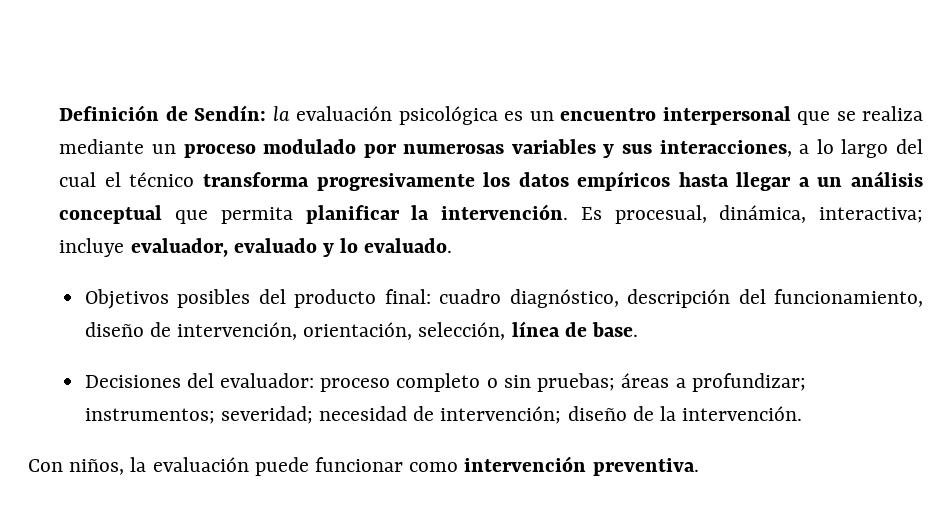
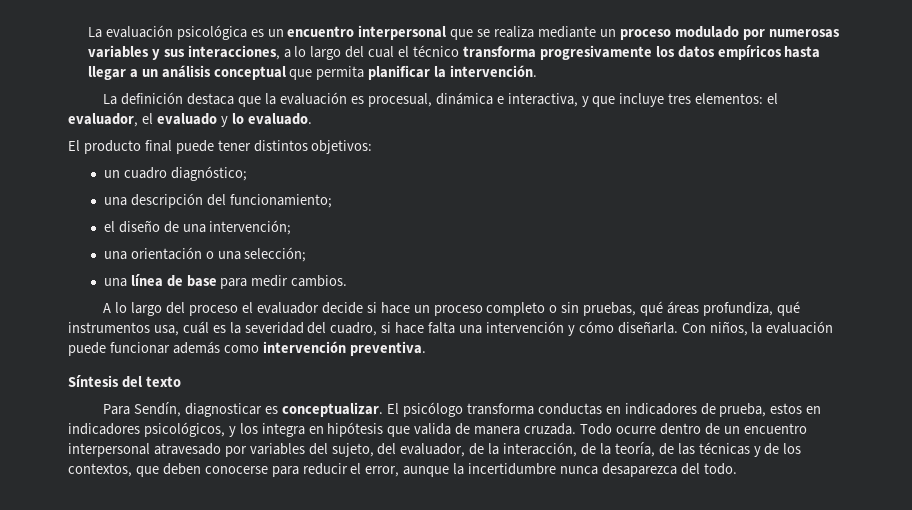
[59,105,290,121] Definición de Sendín: la -> [87,27,102,38] La
[580,205,923,224] [59,238,453,257] [84,289,923,309] [84,321,639,340] [84,373,806,392] [84,406,803,424] Es procesual, dinámica, interactiva; incluye evaluador, evaluado y lo evaluado. // Objetivos posibles del producto final: cuadro diagnóstico, descripción del funcionamiento, diseño de intervención, orientación, selección, línea de base. // Decisiones del evaluador: proceso completo o sin pruebas; áreas a profundizar; instrumentos; severidad; necesidad de intervención; diseño de la intervención. // -> [103,92,779,107] [68,113,312,127] [68,140,373,154] [103,166,247,181] [103,193,332,208] [103,220,292,235] [103,247,307,262] [103,274,348,289] [103,301,800,316] [68,321,678,336] // La definición destaca que la evaluación es procesual, dinámica e interactiva, y que incluye tres elementos: el evaluador, el evaluado y lo evaluado. // El producto final puede tener distintos objetivos: // un cuadro diagnóstico; // una descripción del funcionamiento; // el diseño de una intervención; // una orientación o una selección; // una línea de base para medir cambios. // A lo largo del proceso el evaluador decide si hace un proceso completo o sin pruebas, qué áreas profundiza, qué instrumentos usa, cuál es la severidad del cuadro, si hace falta una intervención y cómo diseñarla.
(404, 464) none -> [172,341,220,354] además
(699, 467) none -> [68,375,181,388] [103,402,822,417] [68,422,807,437] [68,442,802,457] [68,463,737,477] // Síntesis del texto // Para Sendín, diagnosticar es conceptualizar. El psicólogo transforma conductas en indicadores de prueba, estos en indicadores psicológicos, y los integra en hipótesis que valida de manera cruzada. Todo ocurre dentro de un encuentro interpersonal atravesado por variables del sujeto, del evaluador, de la interacción, de la teoría, de las técnicas y de los contextos, que deben conocerse para reducir el error, aunque la incertidumbre nunca desaparezca del todo.

